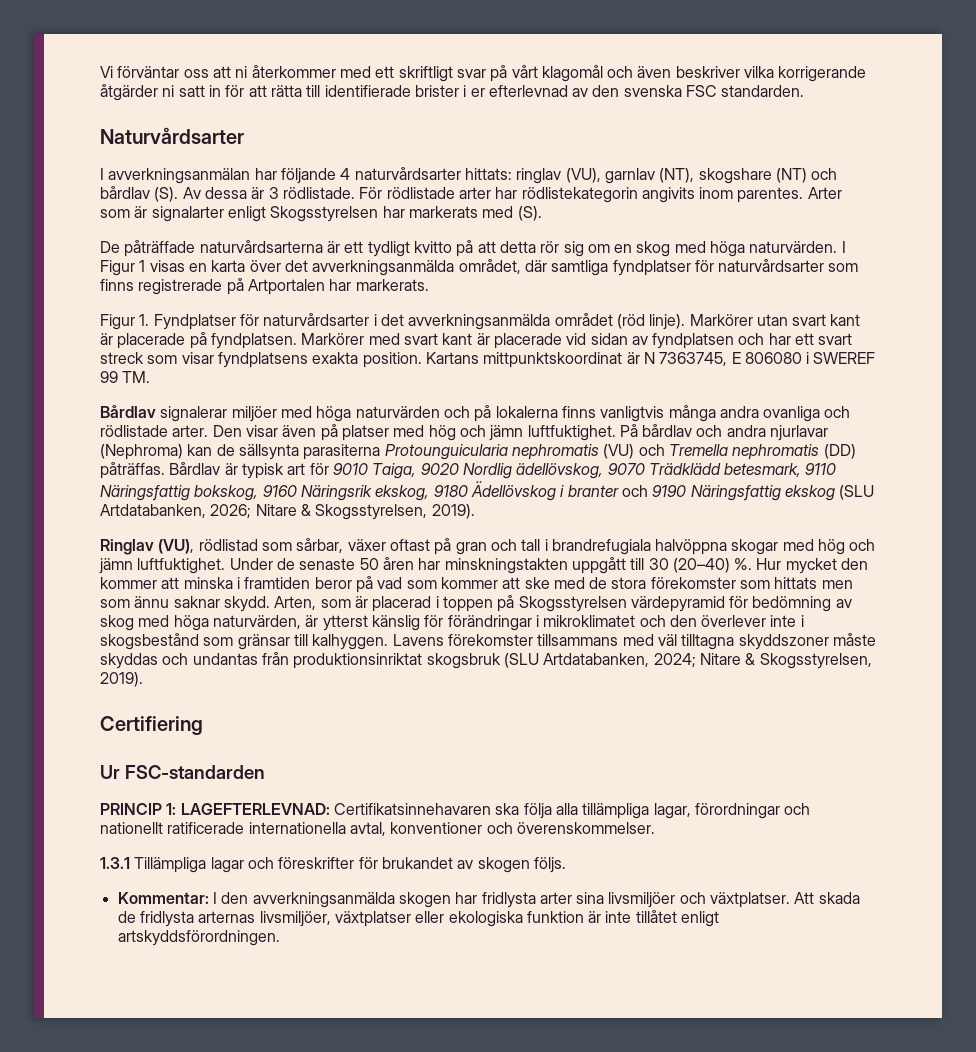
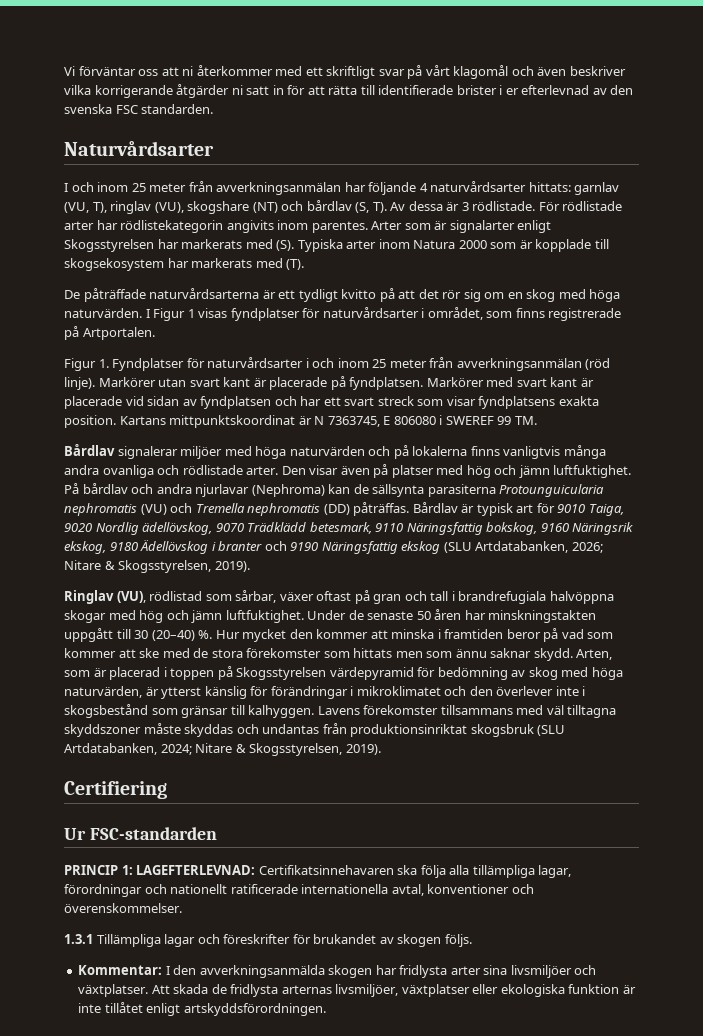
(104, 174) none -> [71,181,213,192] och inom 25 meter från
[516,168,695,184] ringlav (VU), garnlav (NT), -> [574,182,620,195] [64,201,184,214] garnlav (VU, T), ringlav (VU),
[154,187,179,202] (S). -> [355,202,387,213] (S, T).
(542, 213) none -> [297,239,609,252] [64,258,305,271] Typiska arter inom Natura 2000 som är kopplade till skogsekosystem har markerats med (T).
[499,241,536,253] detta -> [418,289,439,299] det
[188,259,609,276] en karta över det avverkningsanmälda området, där samtliga -> (228, 313) none
(825, 265) none -> [421,307,483,320] i området,
[247,279,429,295] Artportalen har markerats. -> [82,327,155,340] Artportalen.
[380,313,613,330] det avverkningsanmälda området -> [312,357,582,371] och inom 25 meter från avverkningsanmälan

